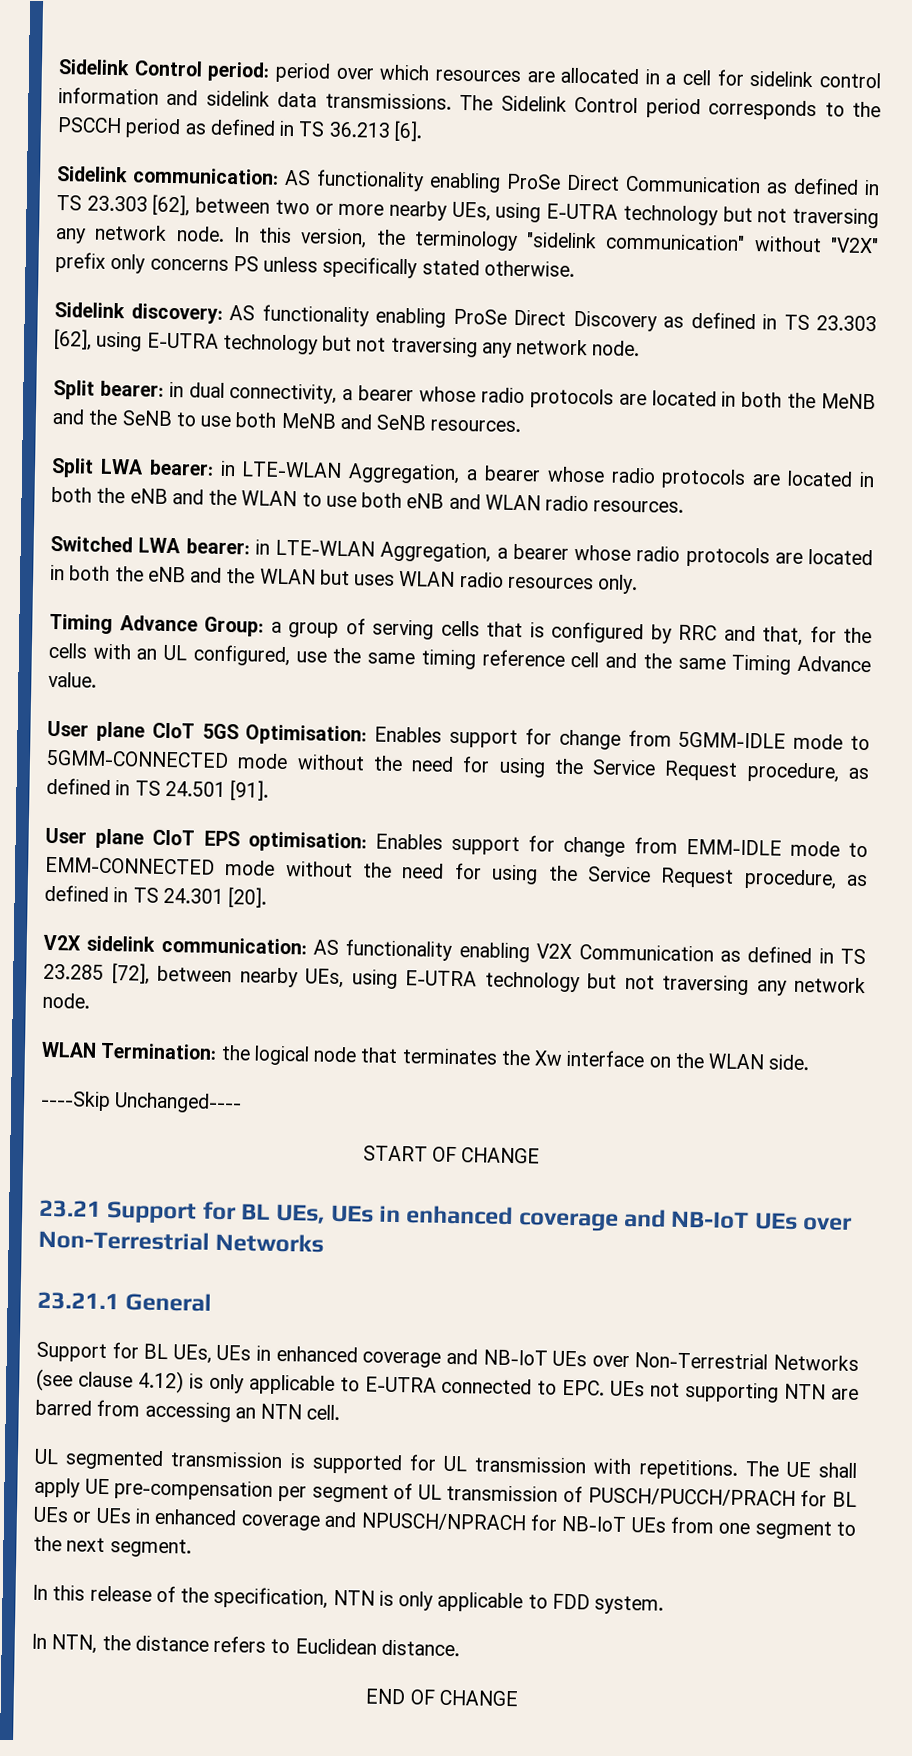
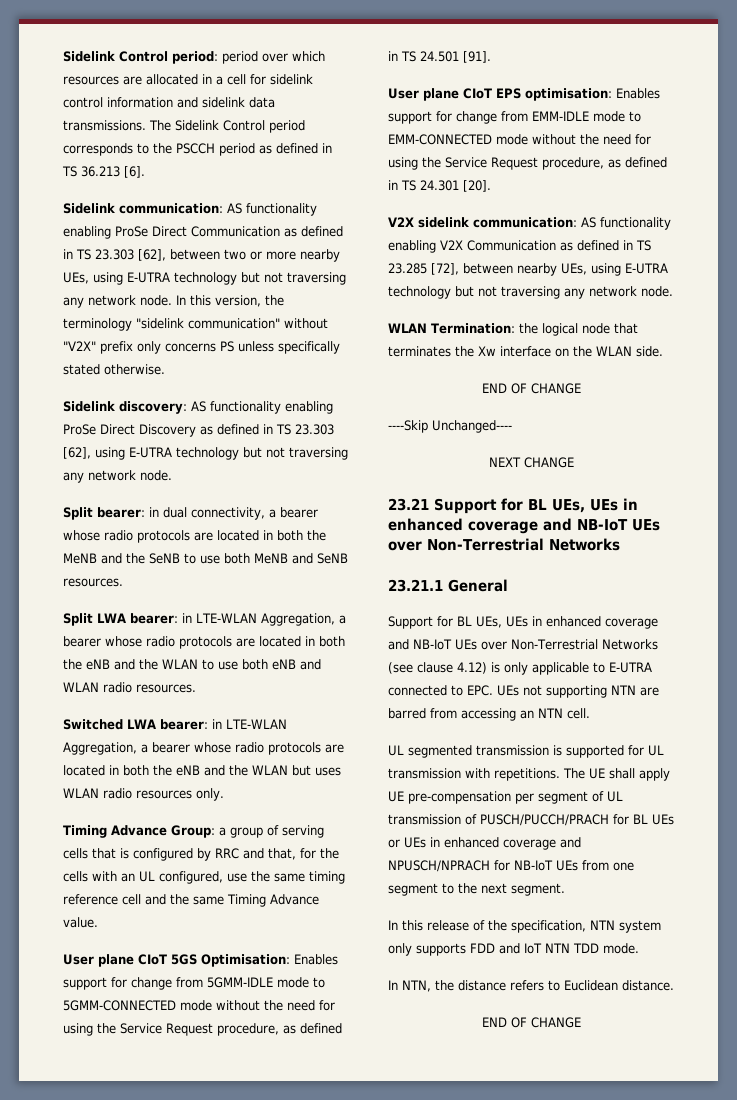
(810, 1062) none -> [481,383,581,394] // END OF CHANGE
[362,1145,457,1163] START OF -> [488,457,521,467] NEXT
[378,1590,665,1615] is only applicable to FDD system. -> [619,920,661,933] [388,943,639,956] system only supports FDD and IoT NTN TDD mode.

